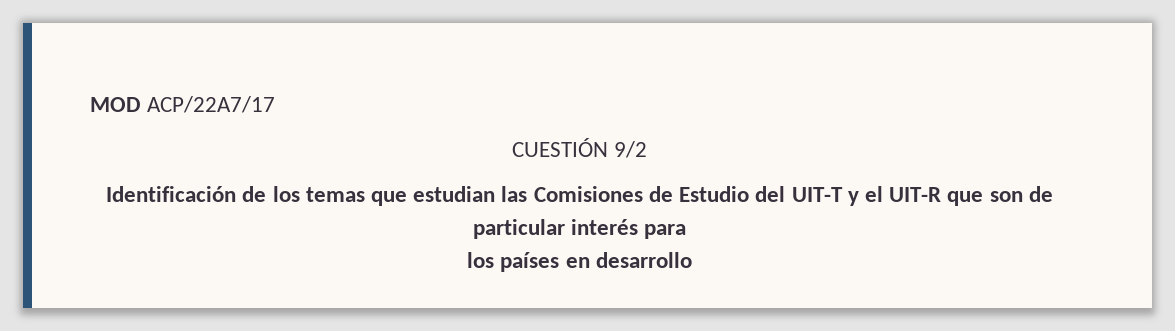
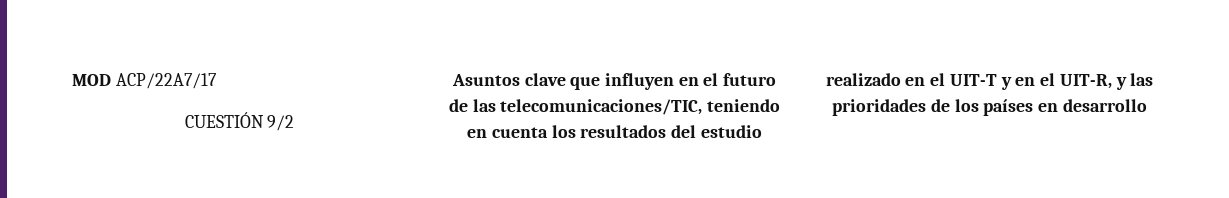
[106,186,1053,206] [472,219,687,239] Identificación de los temas que estudian las Comisiones de Estudio del UIT-T y el UIT-R que son de particular interés para // -> [451,73,777,90] [448,99,781,115] [467,125,762,138] [825,73,1154,90] [832,99,950,116] Asuntos clave que influyen en el futuro de las telecomunicaciones/TIC, teniendo en cuenta los resultados del estudio realizado en el UIT-T y en el UIT-R, y las prioridades de

